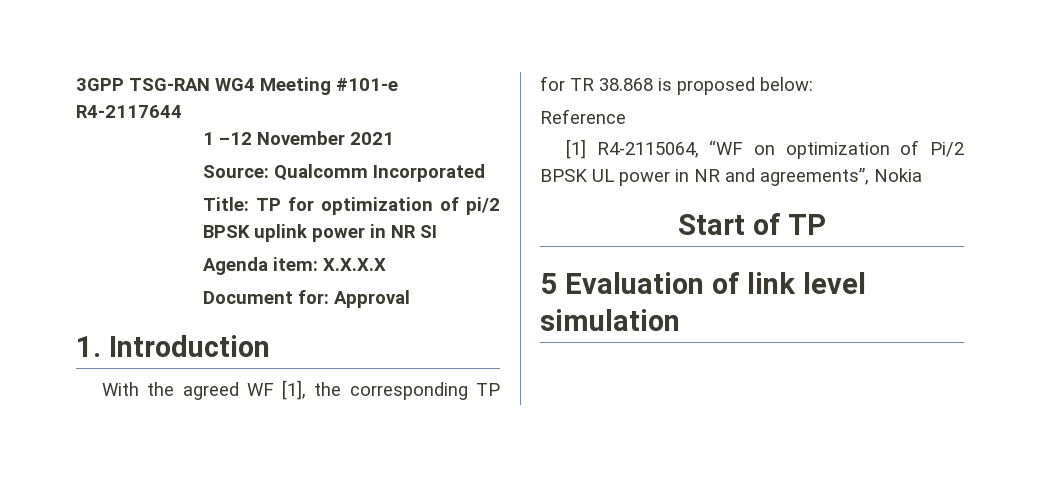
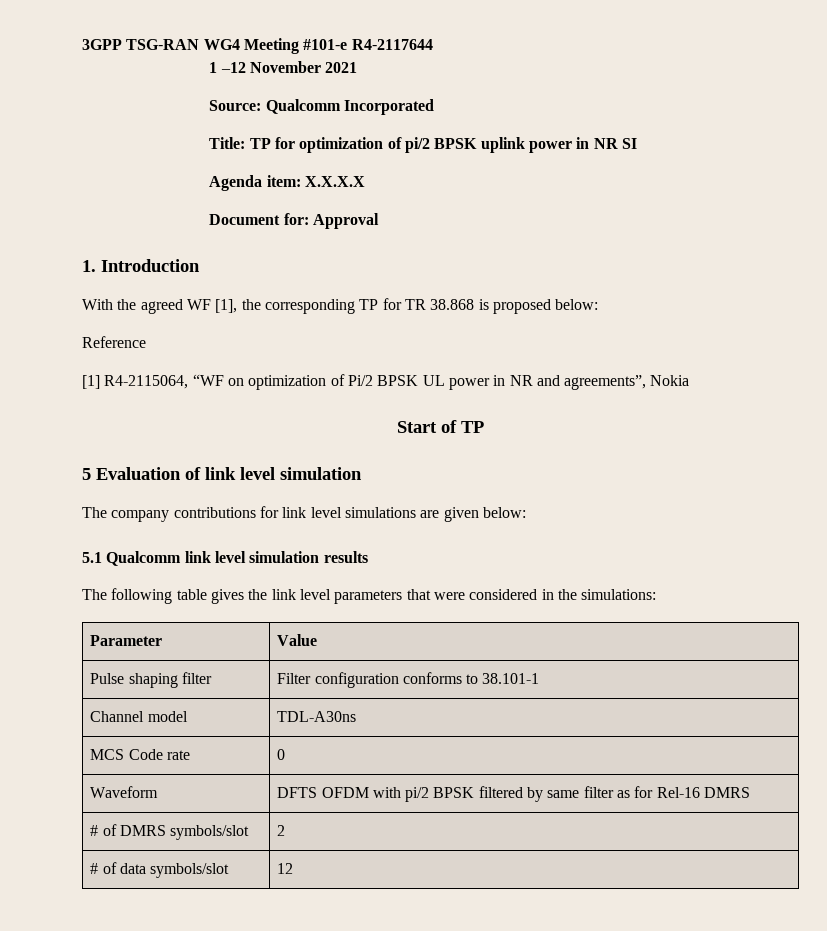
(680, 320) none -> [82,506,526,522] [82,551,368,566] [82,588,657,604] [90,635,163,646] [277,634,318,646] [90,672,212,688] [277,672,540,688] [90,711,188,722] [277,711,357,722] [90,749,190,760] [277,749,286,760] [90,786,159,798] [277,786,751,802] [90,824,250,840] [277,825,286,836] [90,862,230,878] [277,863,294,874] // The company contributions for link level simulations are given below: // 5.1 Qualcomm link level simulation results // The following table gives the link level parameters that were considered in the simulations: // Parameter | Value // Pulse shaping filter | Filter configuration conforms to 38.101-1 // Channel model | TDL-A30ns // MCS Code rate | 0 // Waveform | DFTS OFDM with pi/2 BPSK filtered by same filter as for Rel-16 DMRS // # of DMRS symbols/slot | 2 // # of data symbols/slot | 12

